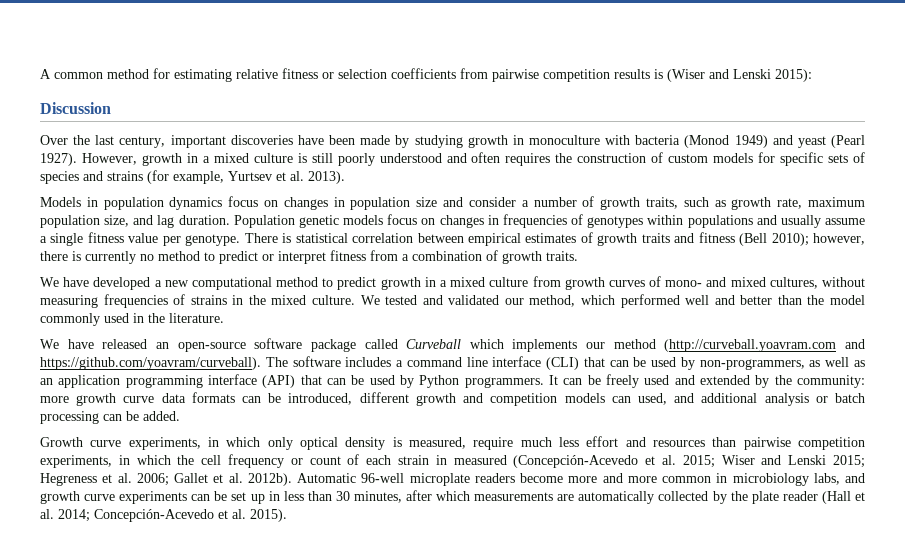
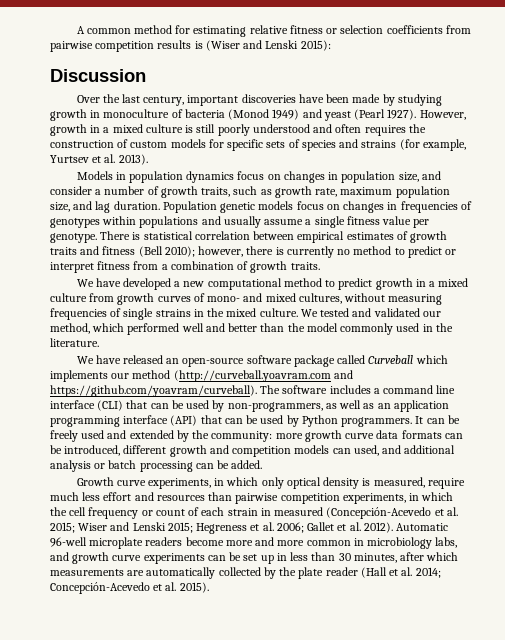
[605,135,631,145] with -> [171,109,183,118] of
[416,197,438,207] size -> [398,172,419,182] size,
(186, 299) none -> [123,308,154,320] single
[247,473,292,486] 2012b). -> [363,522,393,533] 2012).

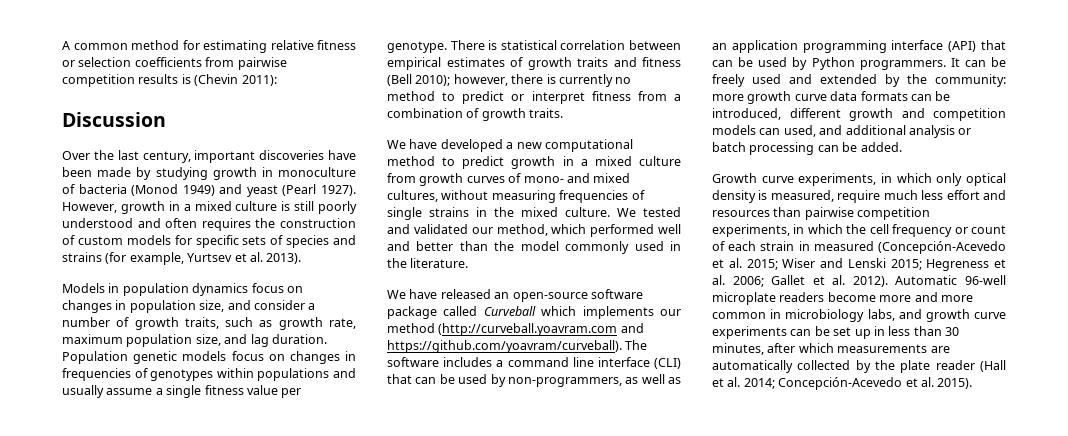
[205,40,331,51] (Wiser and Lenski 2015): -> [194,74,277,86] (Chevin 2011):

